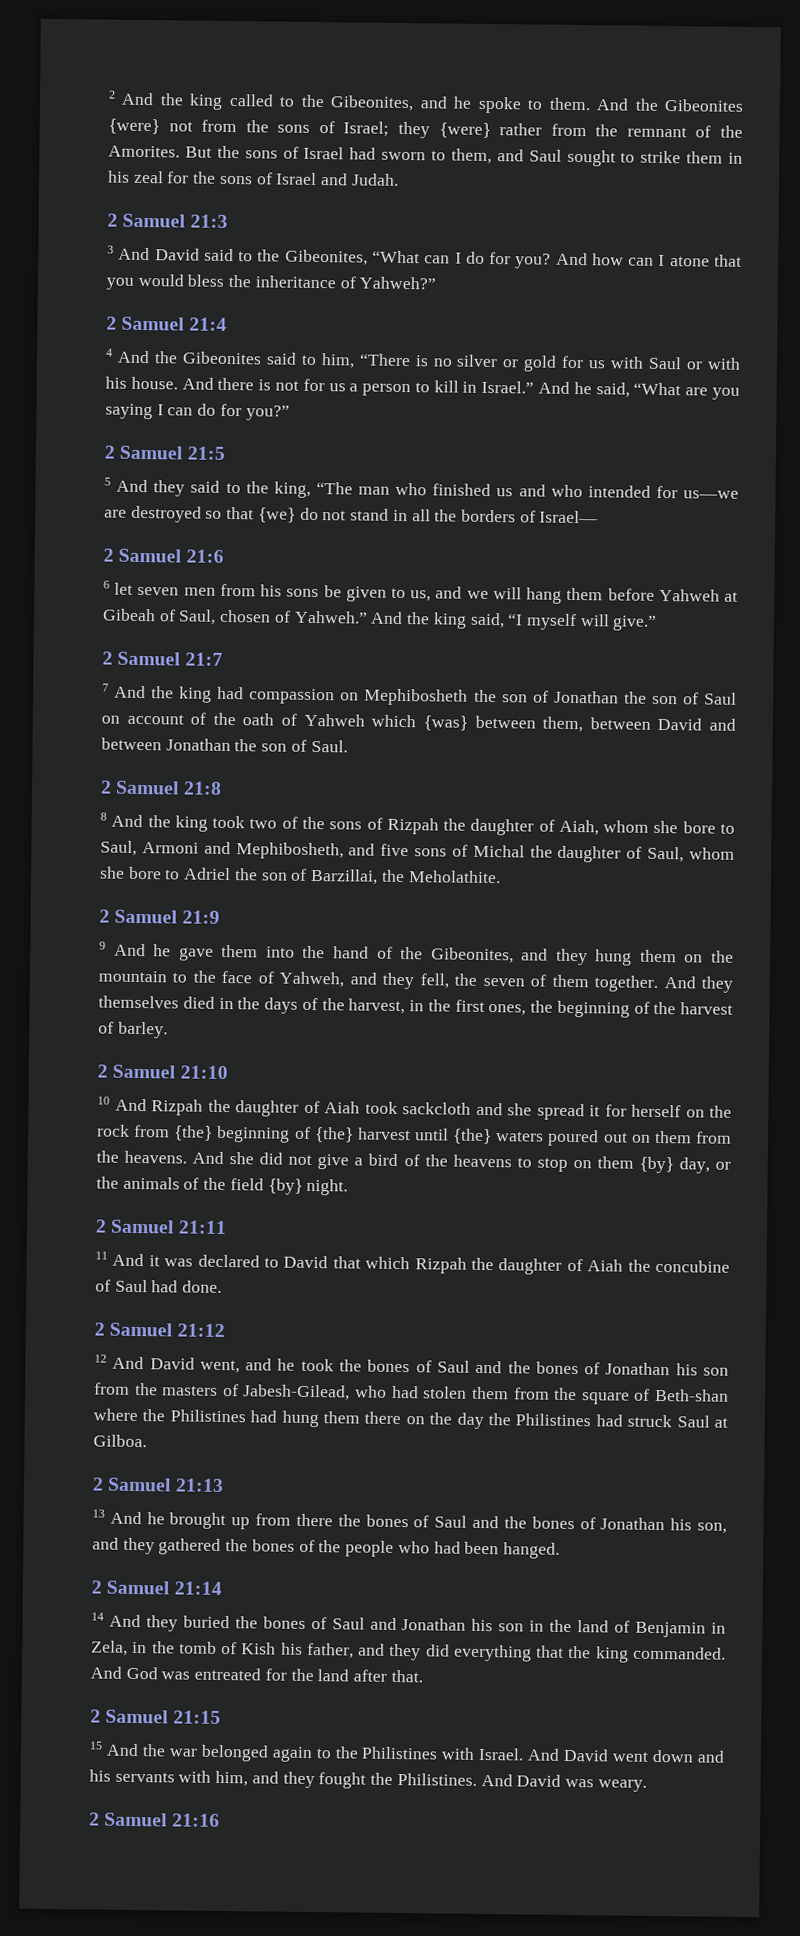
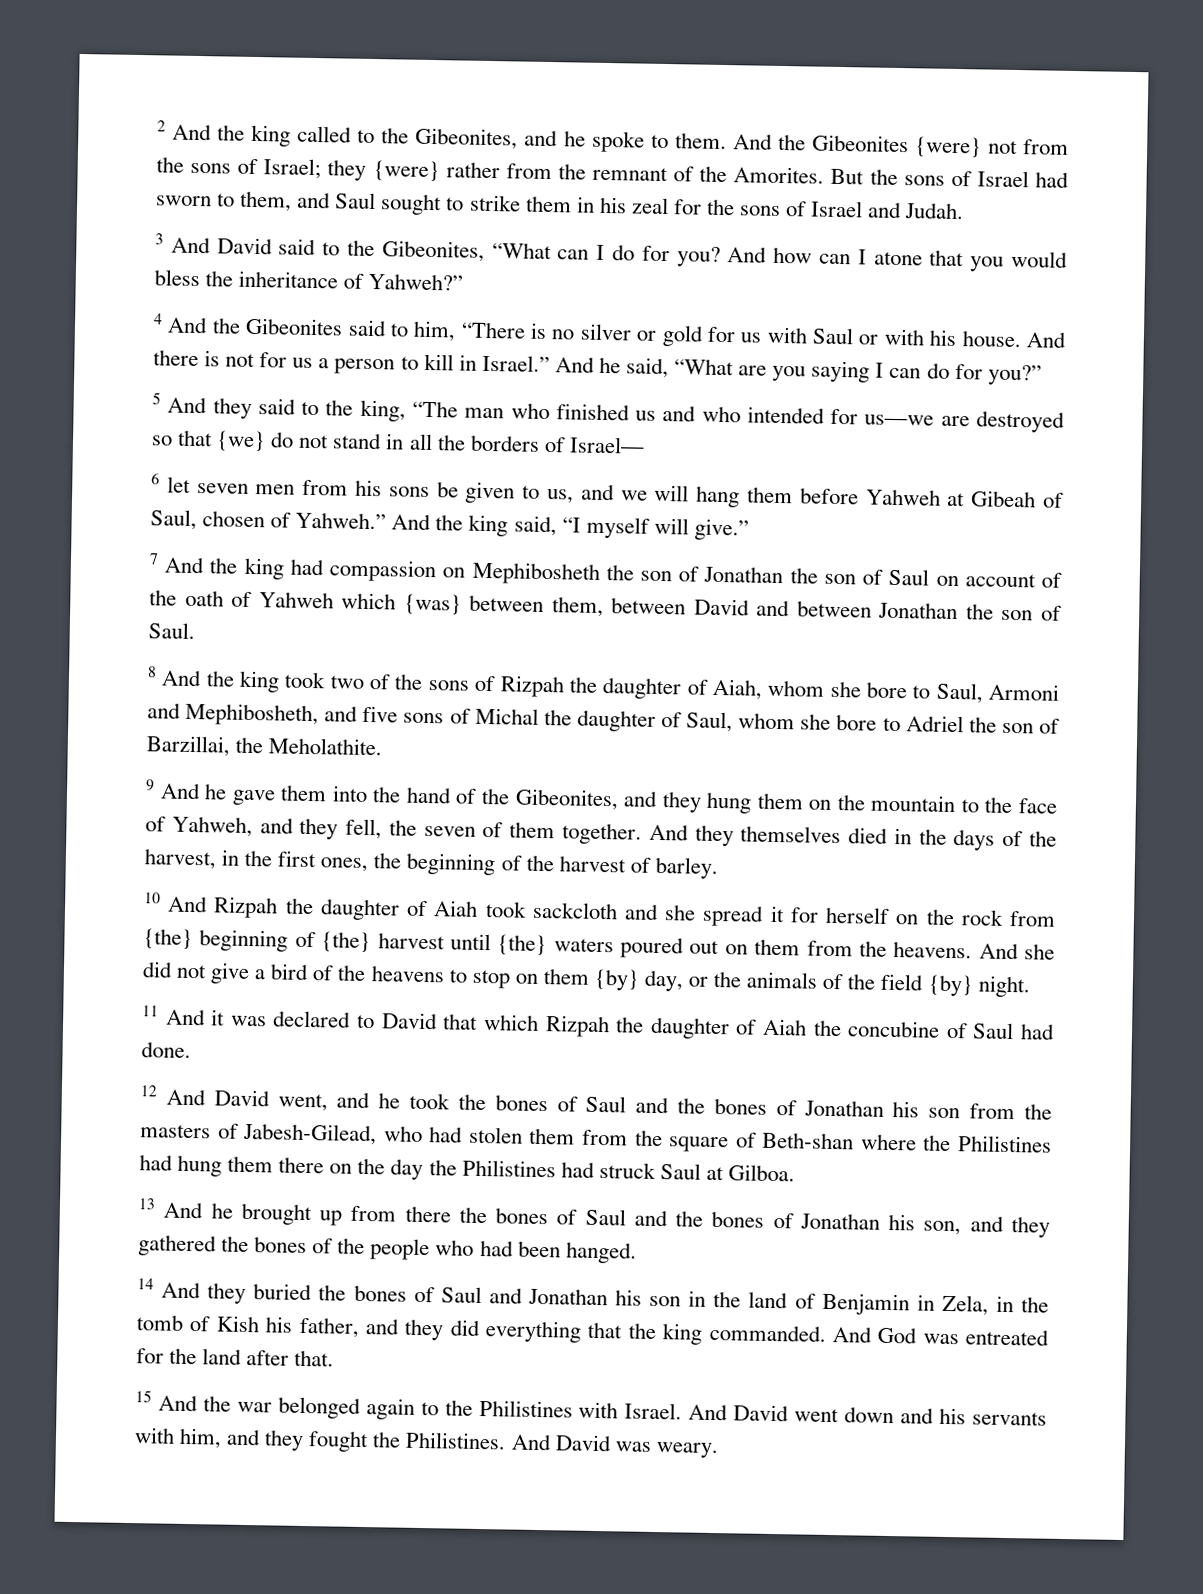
[107,213,228,228] // 2 Samuel 21:3 -> (965, 211) none
[106,316,227,331] // 2 Samuel 21:4 -> (464, 281) none
[104,445,225,460] // 2 Samuel 21:5 -> (1042, 375) none
[103,548,224,563] // 2 Samuel 21:6 -> (645, 445) none
[102,651,223,666] // 2 Samuel 21:7 -> (749, 529) none
[100,780,222,795] // 2 Samuel 21:8 -> (195, 631) none
[99,909,220,924] // 2 Samuel 21:9 -> (383, 746) none
[97,1064,228,1080] // 2 Samuel 21:10 -> (718, 867) none
[95,1219,227,1235] // 2 Samuel 21:11 -> (1030, 986) none
[94,1322,225,1338] // 2 Samuel 21:12 -> (191, 1050) none
[92,1477,224,1492] // 2 Samuel 21:13 -> (795, 1173) none
[91,1580,222,1595] // 2 Samuel 21:14 -> (637, 1252) none
[90,1709,221,1724] // 2 Samuel 21:15 -> (335, 1358) none
[89,1812,220,1827] // 2 Samuel 21:16 -> (718, 1450) none

